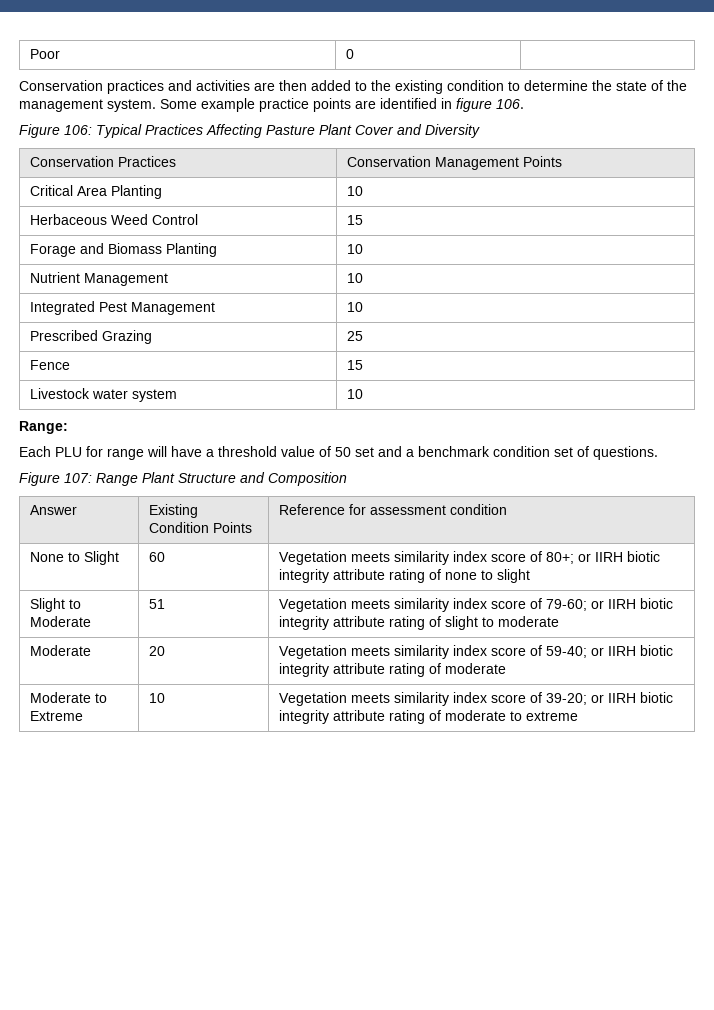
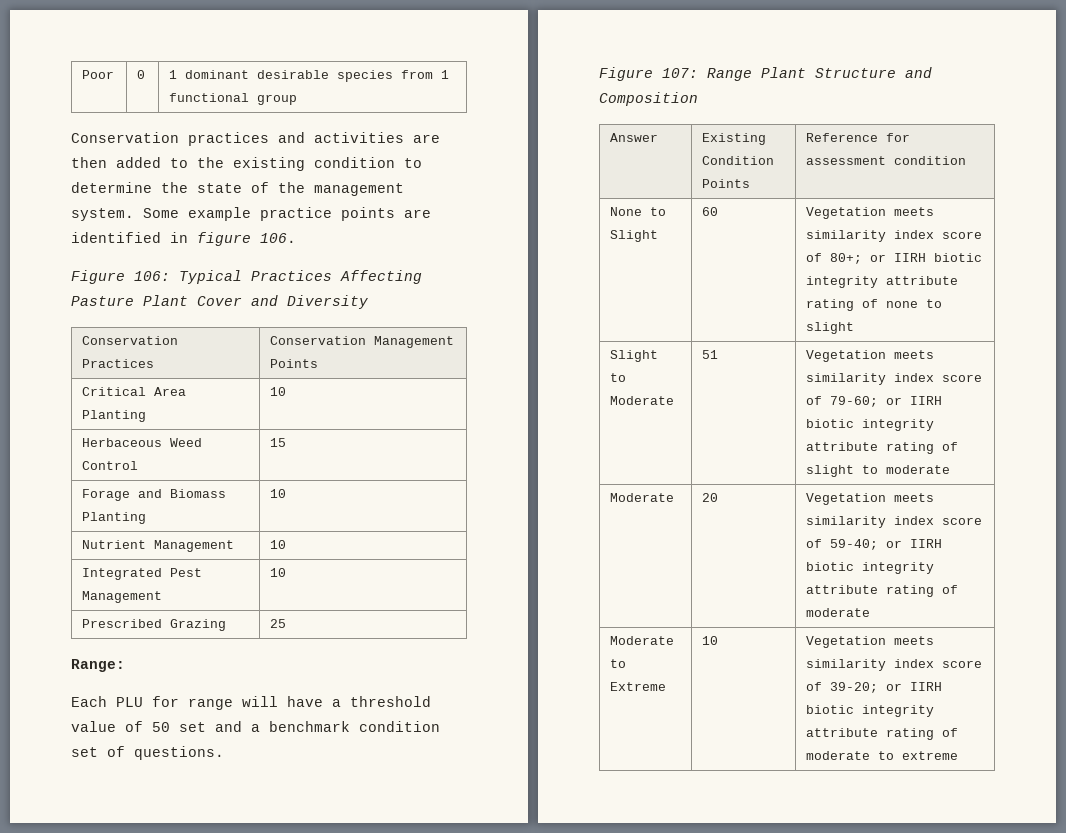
(355, 54) none -> [169,70,450,82] [169,93,298,105] 1 dominant desirable species from 1 functional group
[30,360,71,370] [347,360,364,370] [30,388,178,402] [347,389,364,399] // Fence | 15 // Livestock water system | 10 -> (287, 623) none

